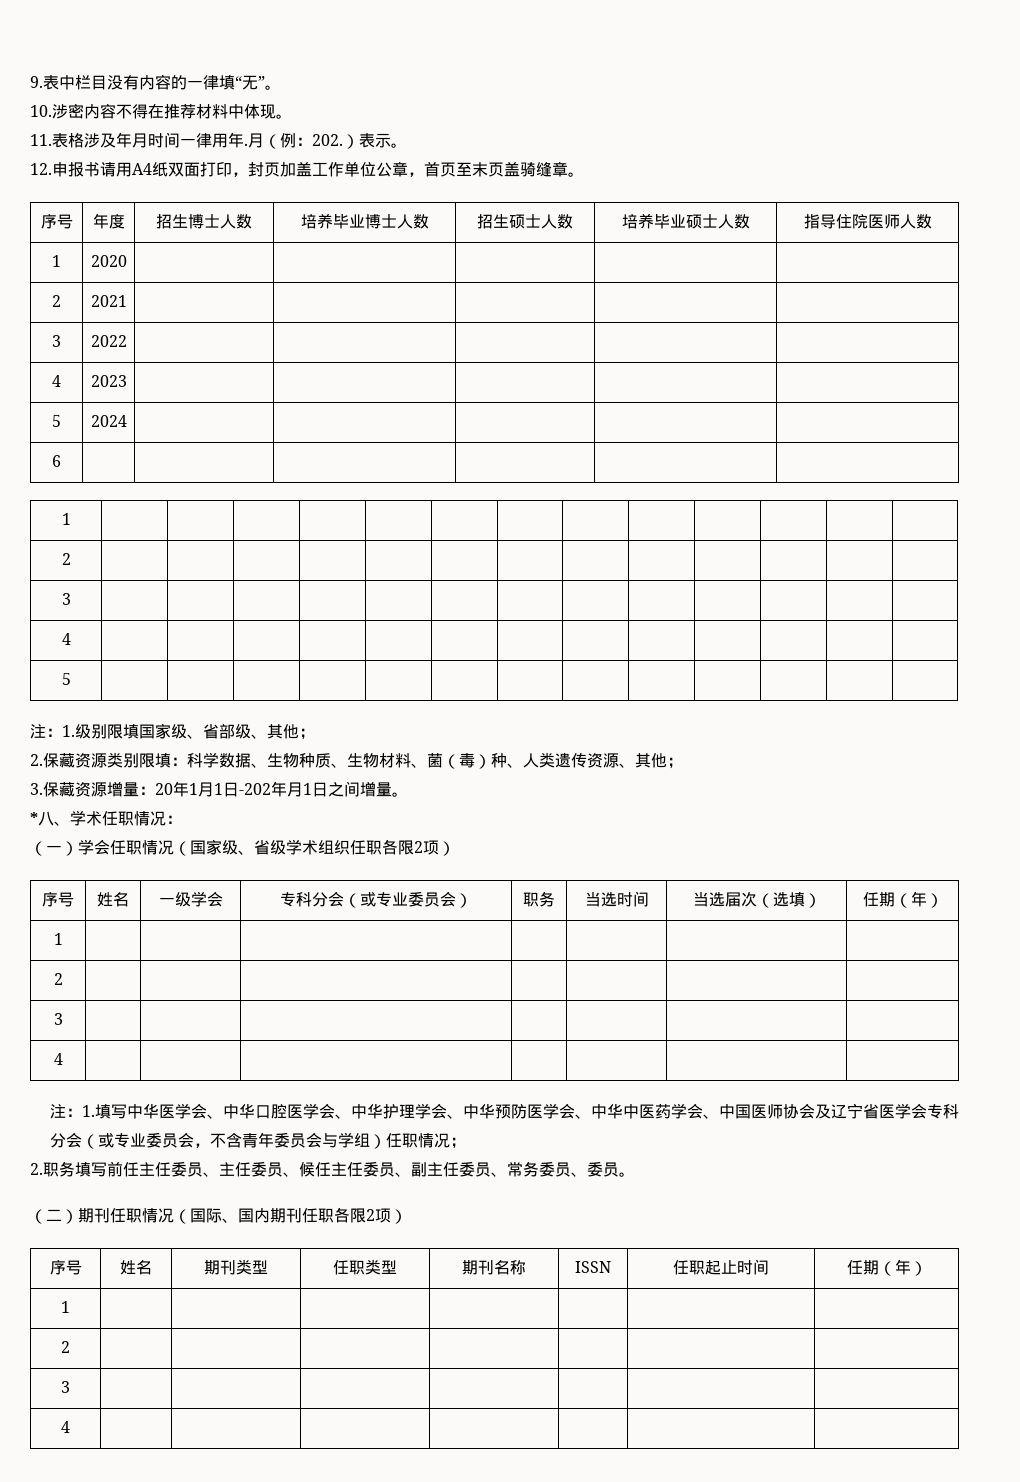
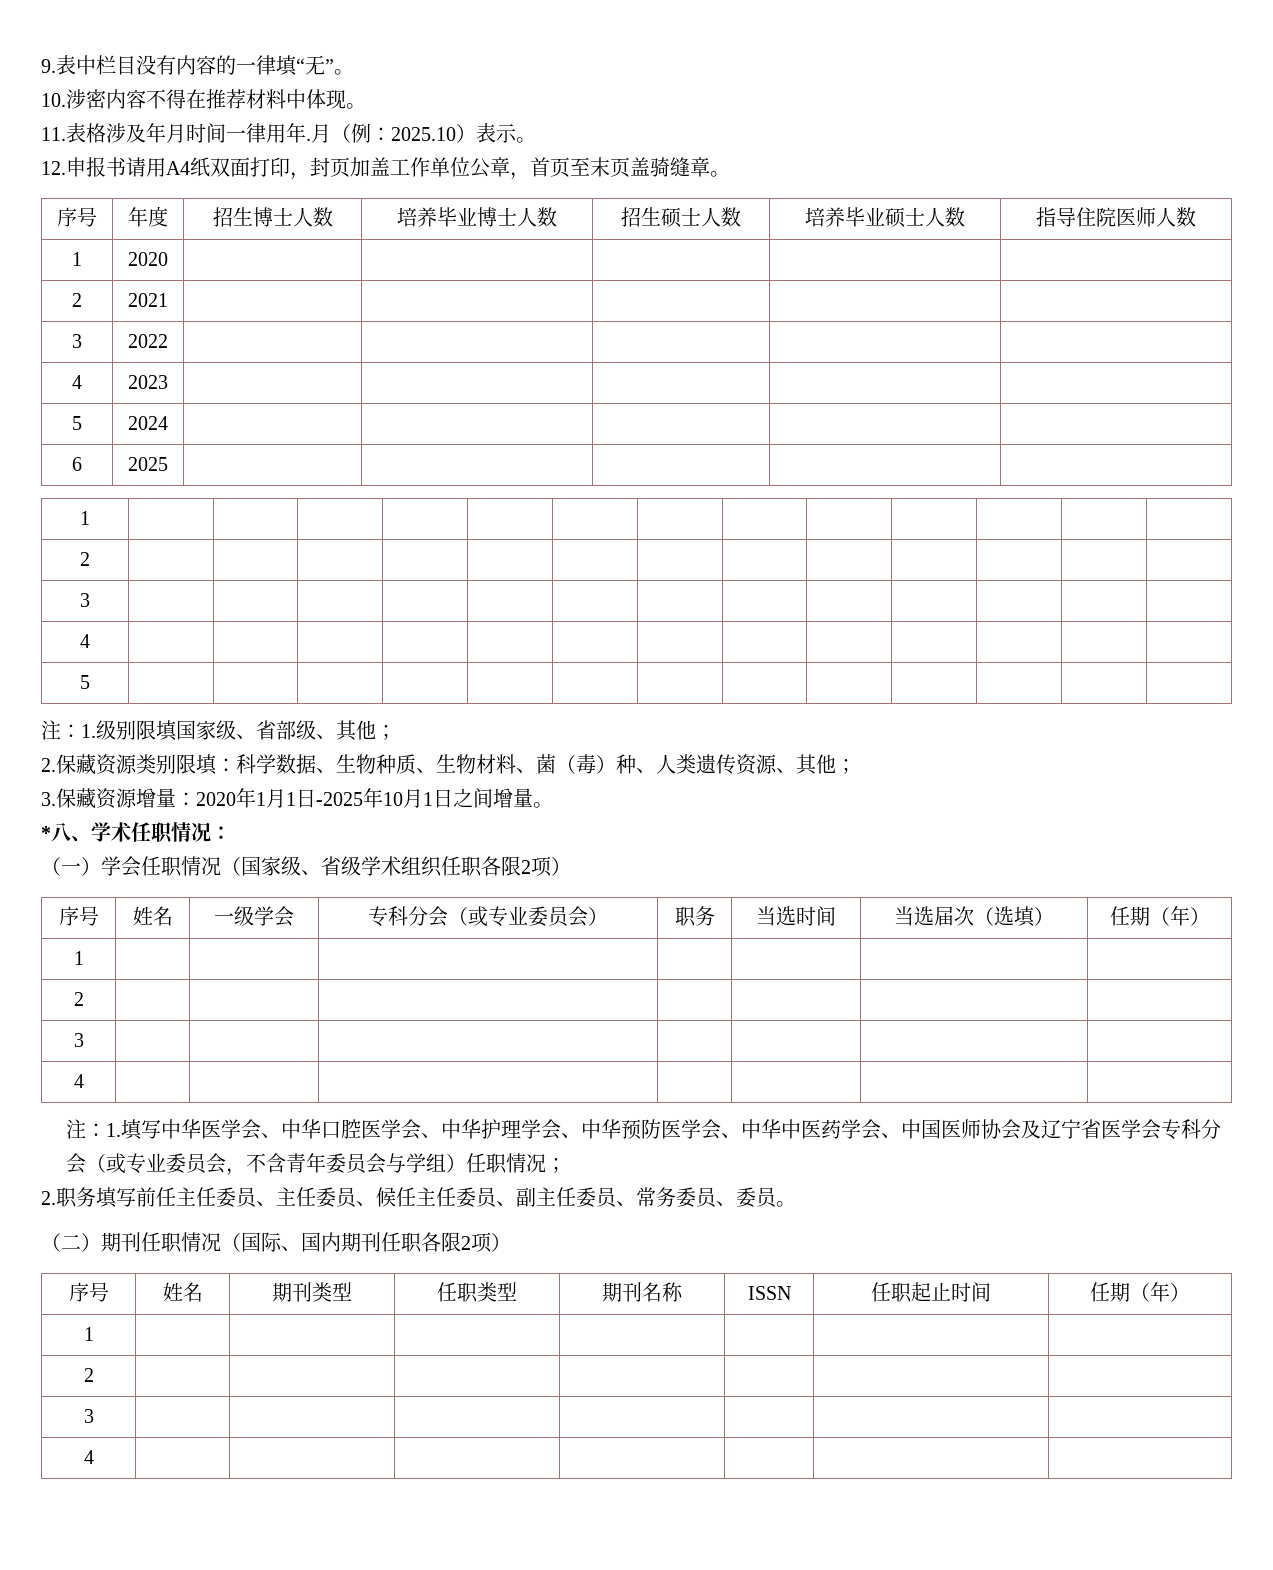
[312,134,343,146] 202. -> [391,127,456,141] 2025.10
(61, 461) none -> [128,457,168,471] 2025
[155,783,173,795] 20 -> [196,792,236,806] 2020
[239,781,287,797] -202年 -> [316,788,403,808] -2025年10

